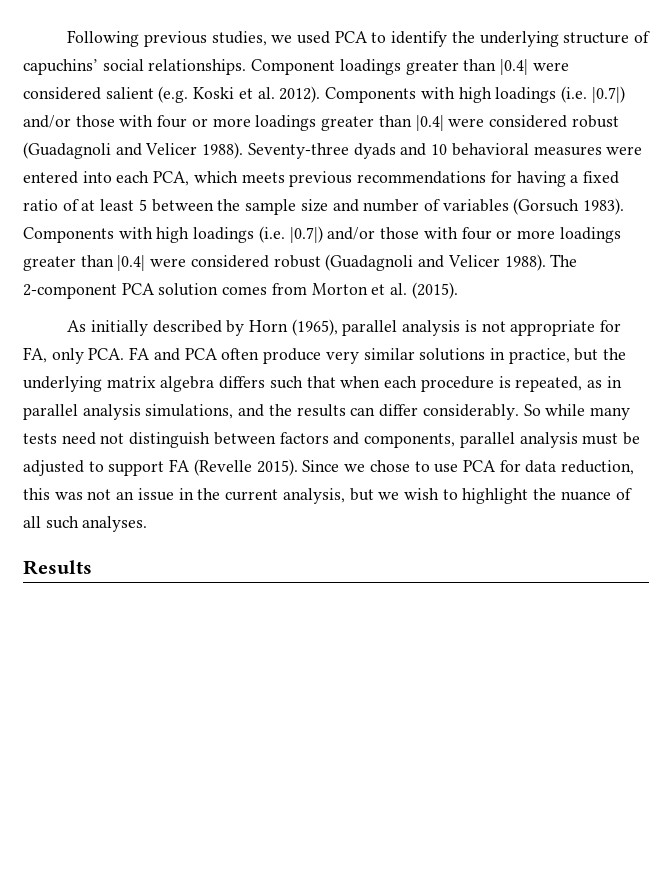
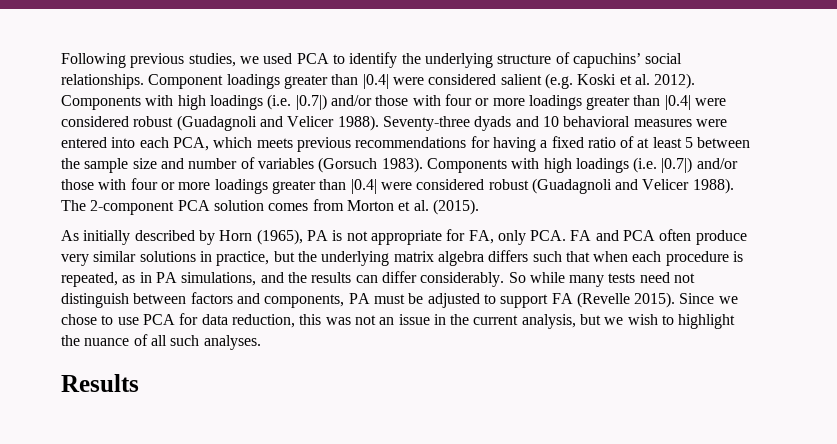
[342,320,461,336] parallel analysis -> [306,230,328,241] PA
[23,404,141,420] parallel analysis -> [155,272,177,283] PA
[459,432,578,448] parallel analysis -> [348,293,370,304] PA

